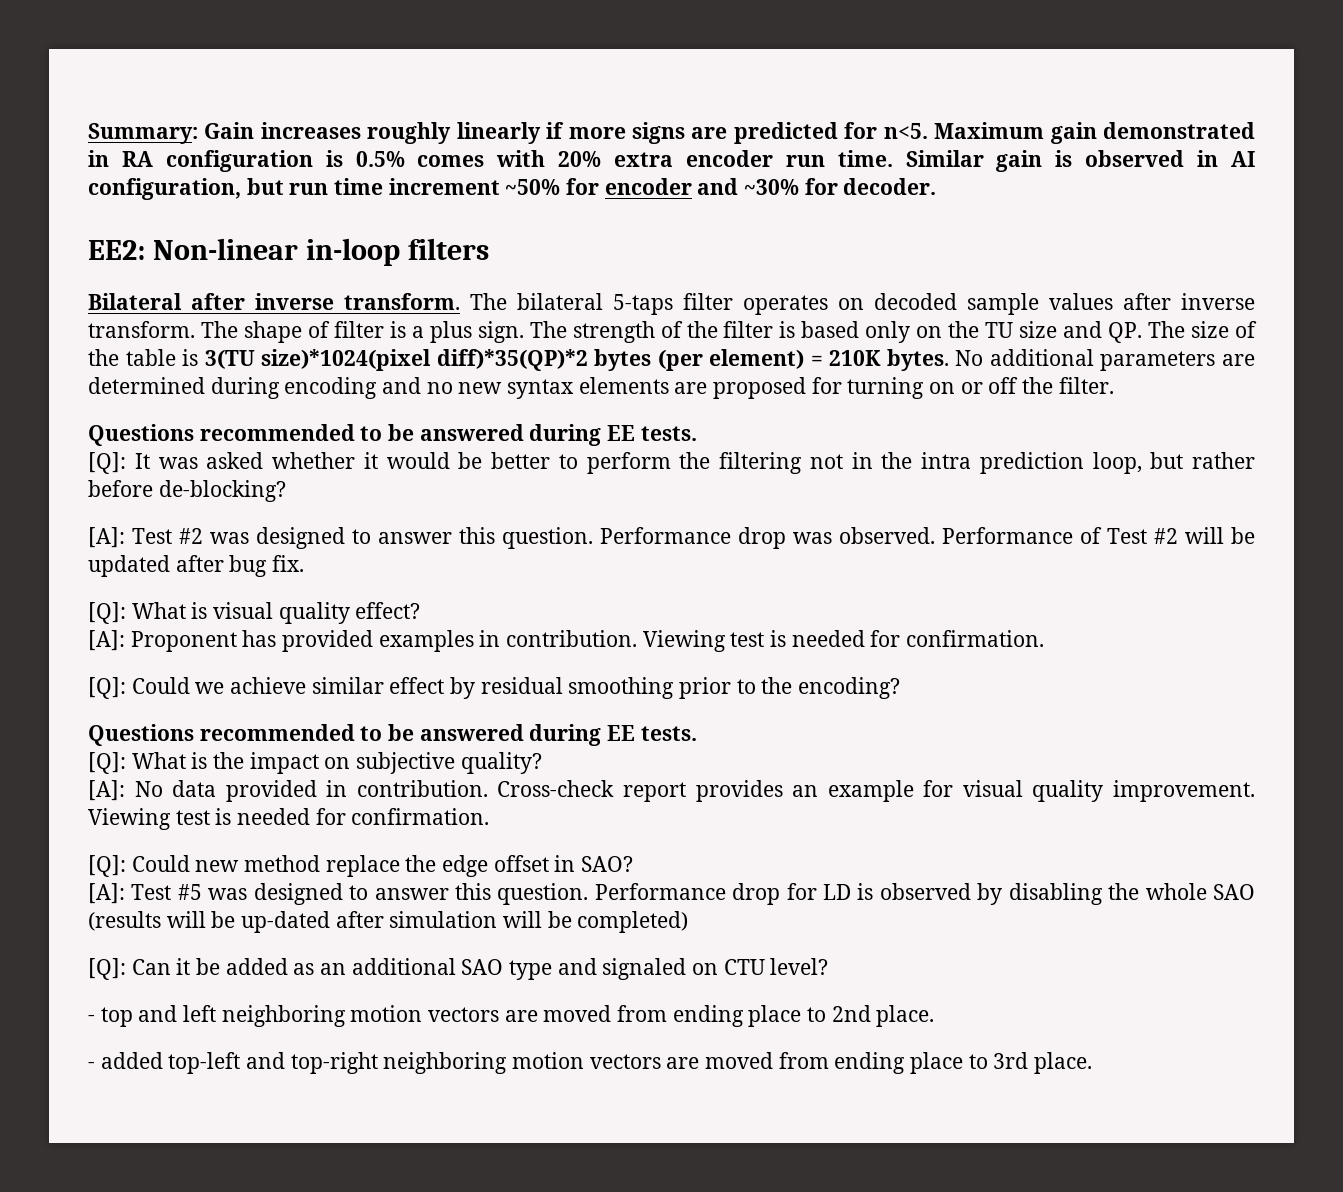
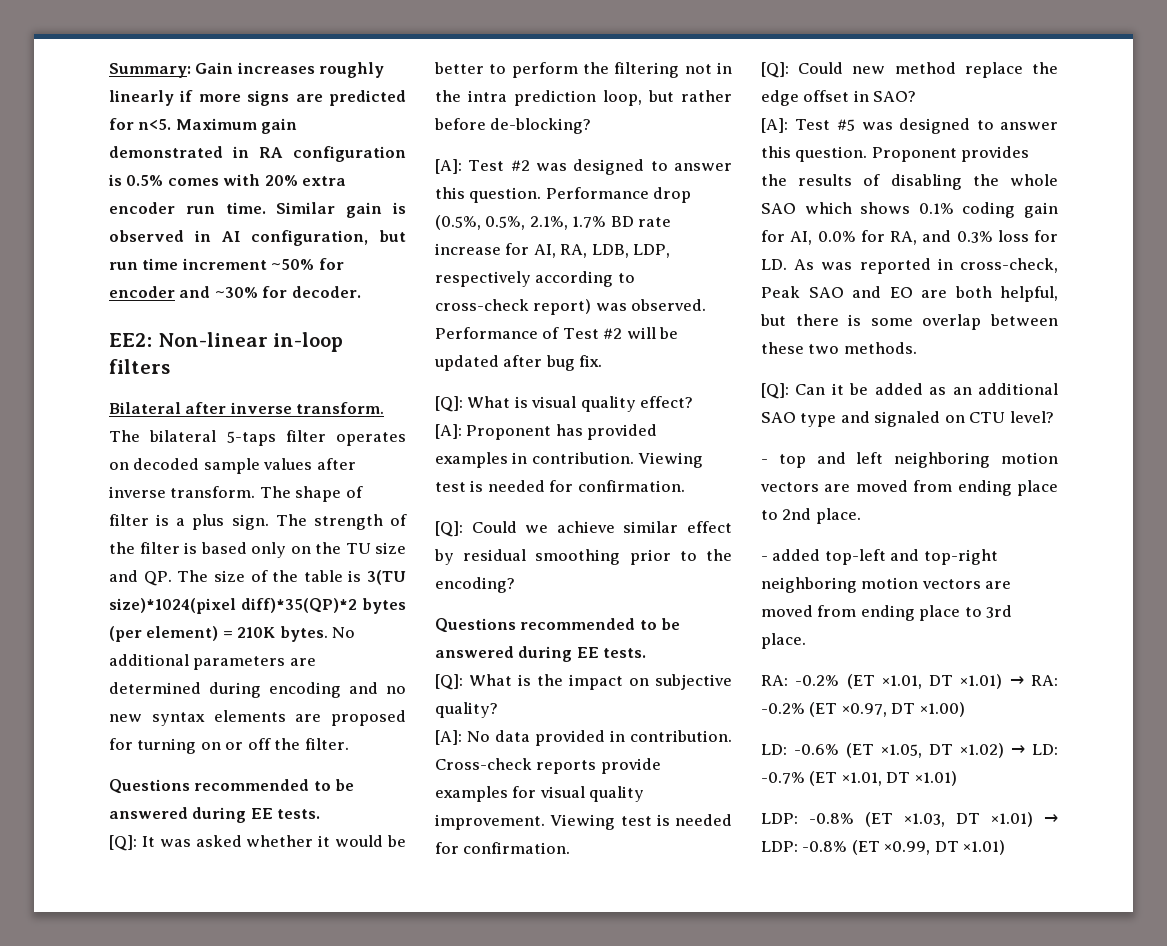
(786, 538) none -> [435,215,672,230] [435,243,671,258] [435,271,635,287] [435,299,592,315] (0.5%, 0.5%, 2.1%, 1.7% BD rate increase for AI, RA, LDB, LDP, respectively according to cross-check report)
[622,780,914,802] report provides an example -> [536,758,661,774] [435,786,508,802] reports provide examples
[594,883,1256,905] [88,911,689,933] Performance drop for LD is observed by disabling the whole SAO (results will be up-dated after simulation will be completed) -> [871,146,1030,162] [761,174,1058,190] [761,202,1058,218] [761,230,1058,245] [761,258,1058,274] [761,286,1058,302] [760,314,1058,330] [761,342,917,354] Proponent provides the results of disabling the whole SAO which shows 0.1% coding gain for AI, 0.0% for RA, and 0.3% loss for LD. As was reported in cross-check, Peak SAO and EO are both helpful, but there is some overlap between these two methods.
(1093, 1063) none -> [761,674,1058,689] [761,702,965,717] [761,743,1058,758] [761,771,957,786] [761,812,1058,827] [761,840,1006,855] // RA: -0.2% (ET ×1.01, DT ×1.01) → RA: -0.2% (ET ×0.97, DT ×1.00) // LD: -0.6% (ET ×1.05, DT ×1.02) → LD: -0.7% (ET ×1.01, DT ×1.01) // LDP: -0.8% (ET ×1.03, DT ×1.01) → LDP: -0.8% (ET ×0.99, DT ×1.01)

